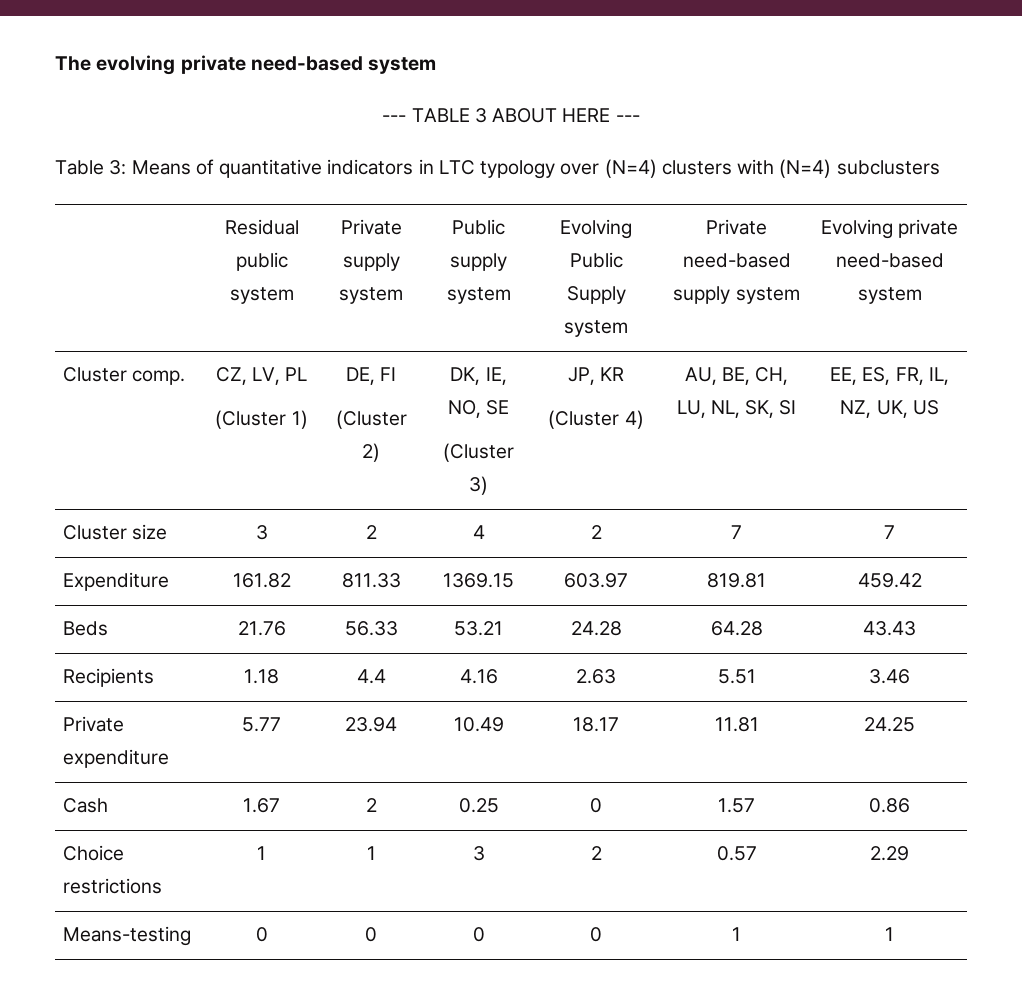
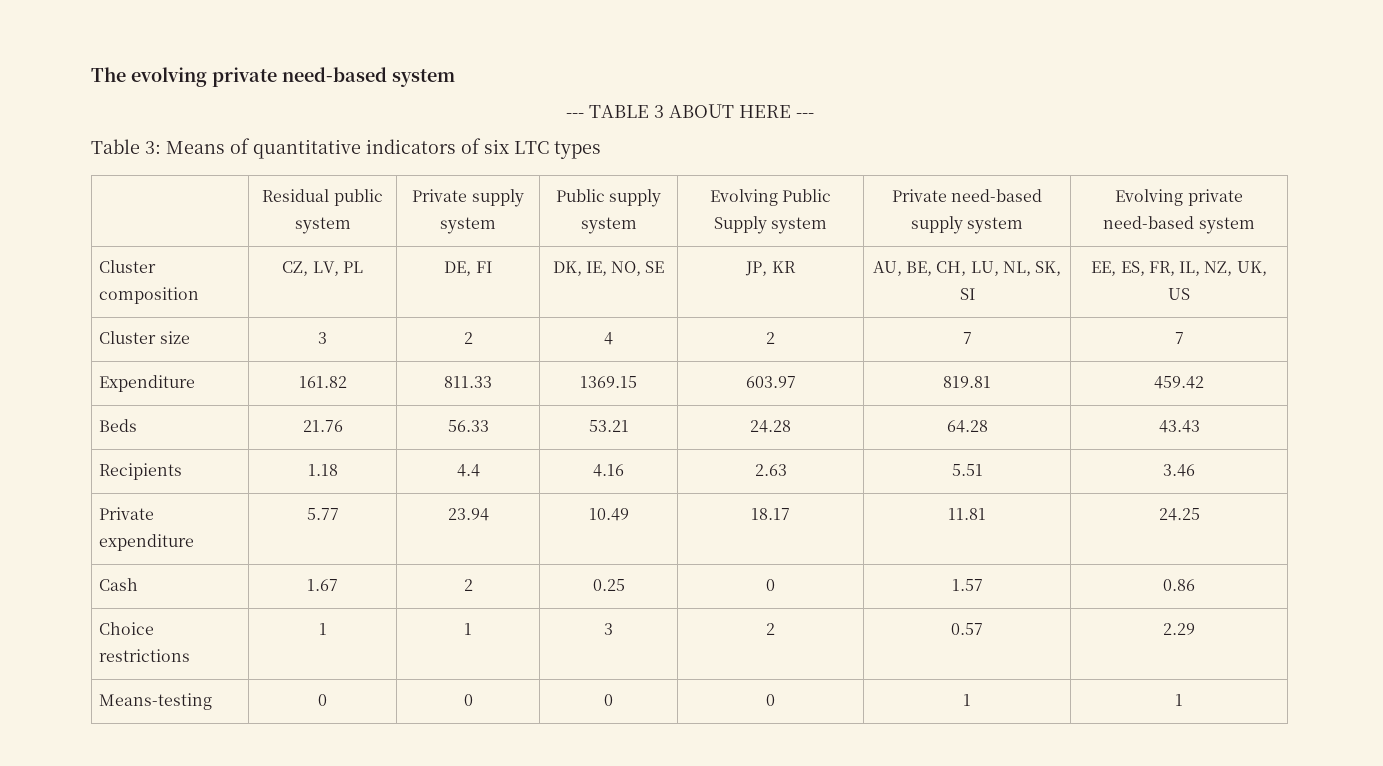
[418,159,940,179] in LTC typology over (N=4) clusters with (N=4) subclusters -> [461,138,601,159] of six LTC types
[132,370,186,385] comp. -> [99,287,200,304] composition
[215,410,308,429] // (Cluster 1) -> (363, 267) none
[335,410,407,429] [362,443,381,462] // (Cluster 2) -> (492, 267) none
[443,443,514,462] [469,476,489,495] // (Cluster 3) -> (665, 267) none
[548,410,644,429] // (Cluster 4) -> (796, 267) none

